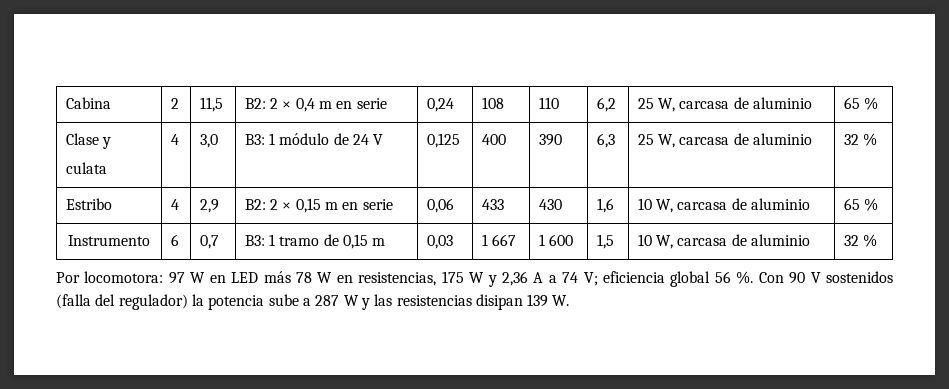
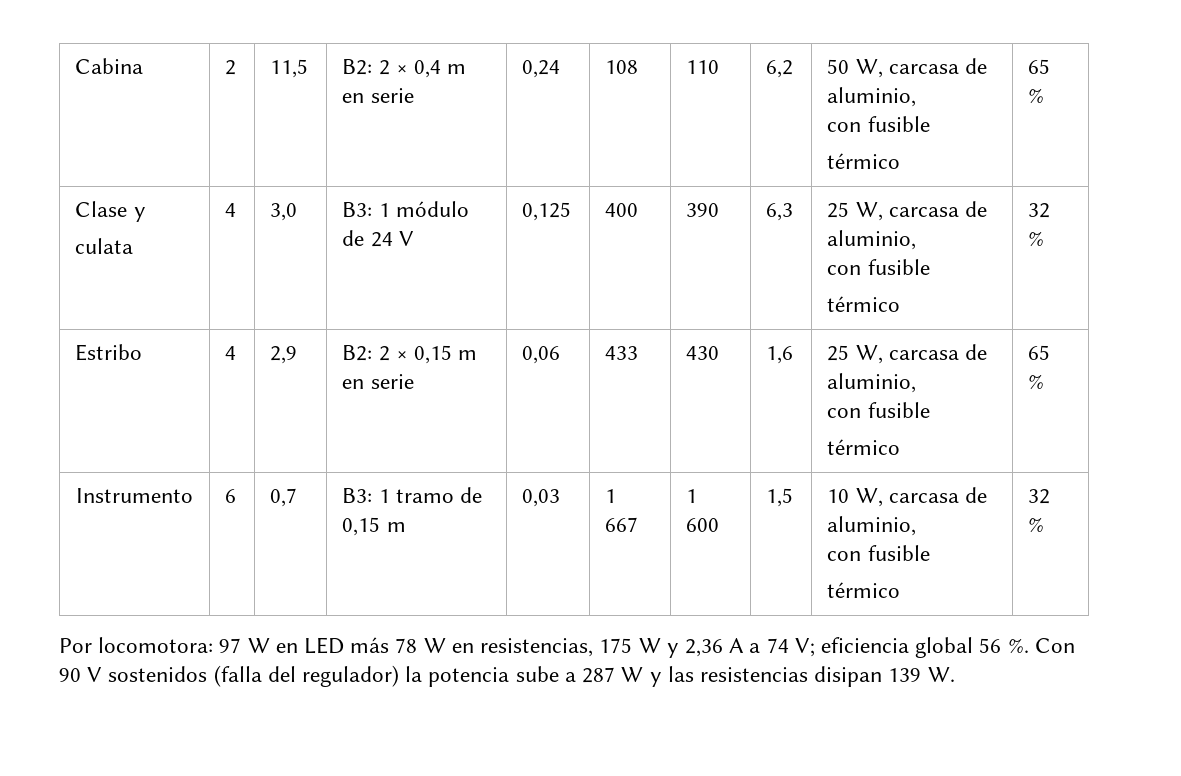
[637,97,812,112] 25 W, carcasa de aluminio -> [827,58,988,78] [827,87,917,107] [827,116,930,132] [827,153,901,169] 50 W, carcasa de aluminio, // con fusible // térmico
[752,133,812,145] aluminio -> [827,230,917,250] [827,259,930,275] [827,296,901,312] aluminio, // con fusible // térmico
[637,198,810,213] 10 W, carcasa de aluminio -> [827,344,988,364] [827,373,917,393] [827,402,930,418] [827,439,901,455] 25 W, carcasa de aluminio, // con fusible // térmico
[750,234,810,246] aluminio -> [827,516,917,536] [827,545,930,561] [827,582,901,598] aluminio, // con fusible // térmico

